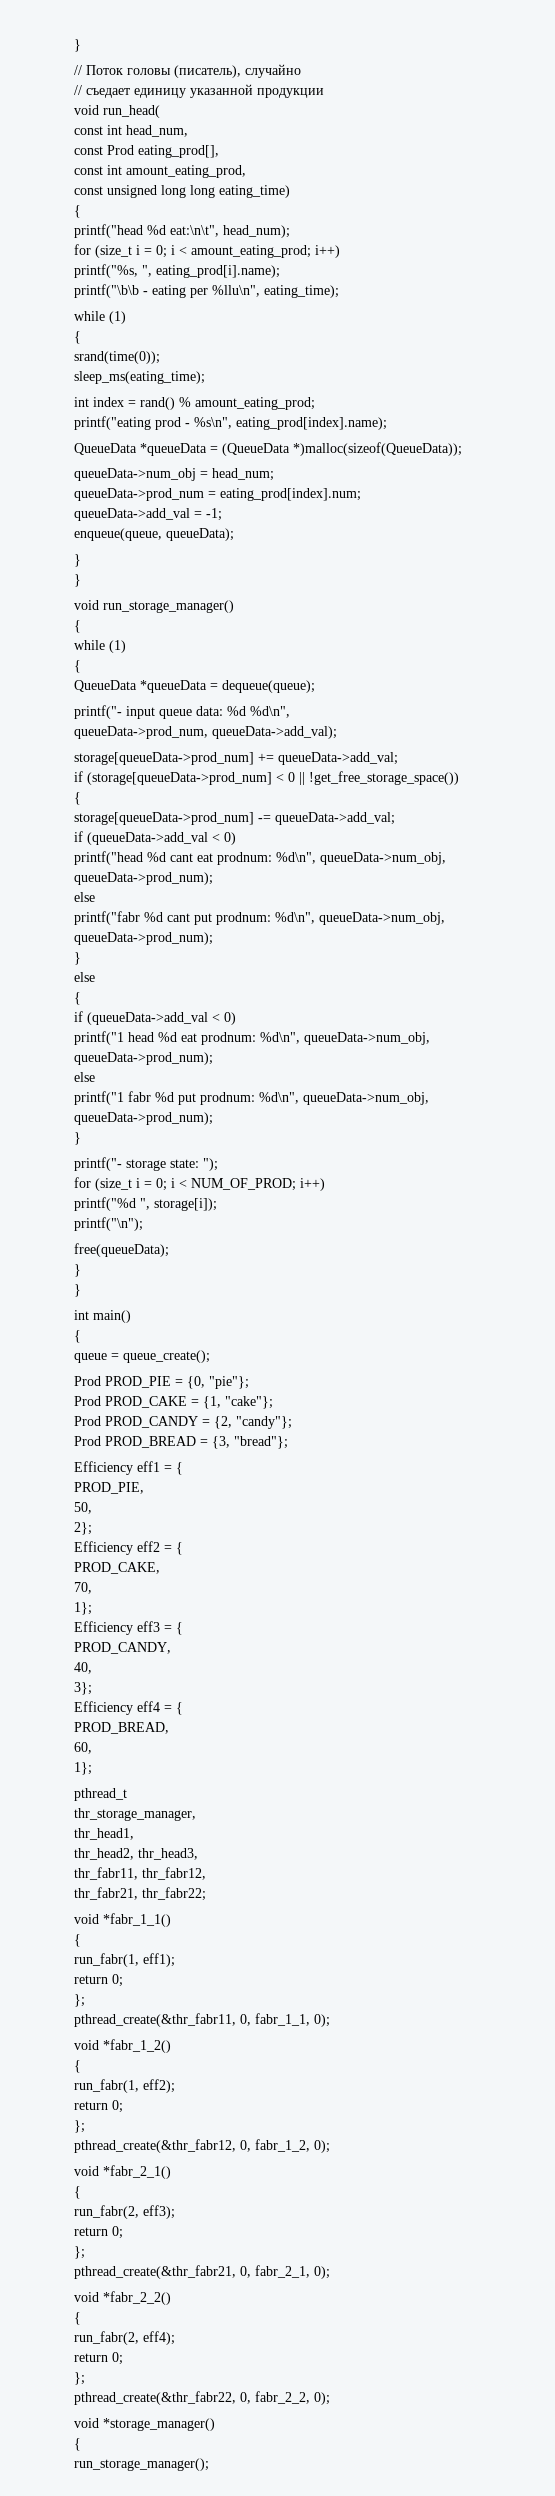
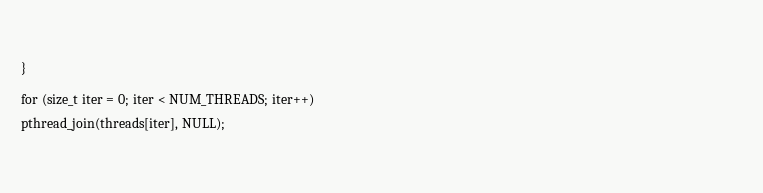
[74,39,81,52] [74,64,301,78] [74,84,324,98] [74,105,160,118] [74,125,188,137] [74,145,219,158] [74,165,246,178] [74,185,290,198] [74,205,81,218] [74,224,290,238] [74,244,340,258] [74,264,280,278] [74,284,339,298] [74,311,126,324] [74,331,81,344] [74,351,160,364] [74,371,205,384] [74,397,315,410] [74,416,387,430] [74,442,462,456] [74,468,274,481] [74,488,361,501] [74,508,222,521] [74,528,234,541] [74,554,81,567] [74,574,81,587] [74,600,234,613] [74,620,81,633] [74,640,126,653] [74,660,81,673] [74,680,315,693] [74,705,290,719] [74,726,337,739] [74,752,398,765] [74,771,459,785] [74,792,81,805] [74,812,395,825] [74,831,236,845] [74,851,446,865] [74,872,213,885] [74,892,95,902] [74,911,445,925] [74,932,213,945] [74,952,81,965] [74,972,95,982] [74,992,81,1005] [74,1011,236,1025] [74,1031,430,1045] [74,1052,213,1065] [74,1072,95,1082] [74,1091,429,1105] [74,1112,213,1125] [74,1132,81,1145] [74,1157,218,1171] [74,1177,325,1191] [74,1197,217,1211] [74,1217,143,1231] [74,1243,169,1257] [74,1264,81,1277] [74,1284,81,1297] [74,1310,131,1323] [74,1330,81,1343] [74,1350,210,1363] [74,1376,249,1389] [74,1396,273,1409] [74,1416,292,1429] [74,1436,288,1449] [74,1461,183,1475] [74,1482,144,1494] [74,1502,92,1514] [74,1522,92,1535] [74,1541,183,1555] [74,1562,160,1574] [74,1582,92,1594] [74,1602,92,1615] [74,1621,183,1635] [74,1642,171,1654] [74,1662,92,1674] [74,1682,92,1695] [74,1701,183,1715] [74,1722,169,1734] [74,1742,92,1754] [74,1762,92,1775] [74,1788,127,1801] [74,1808,196,1821] [74,1828,134,1840] [74,1848,198,1860] [74,1867,206,1880] [74,1887,206,1901] [74,1913,171,1927] [74,1934,81,1947] [74,1953,175,1967] [74,1974,123,1987] [74,1994,85,2007] [74,2013,330,2027] [74,2039,171,2053] [74,2060,81,2073] [74,2079,175,2093] [74,2100,123,2113] [74,2120,85,2133] [74,2139,330,2153] [74,2165,171,2179] [74,2186,81,2199] [74,2205,175,2219] [74,2226,123,2239] [74,2246,85,2259] [74,2265,330,2279] [74,2291,171,2305] [74,2312,81,2325] [74,2331,175,2345] [74,2352,123,2365] [74,2372,85,2385] [74,2391,330,2405] [74,2418,215,2431] [74,2438,81,2451] [74,2458,209,2471] } // // Поток головы (писатель), случайно // // съедает единицу указанной продукции // void run_head( // const int head_num, // const Prod eating_prod[], // const int amount_eating_prod, // const unsigned long long eating_time) // { // printf("head %d eat:\n\t", head_num); // for (size_t i = 0; i < amount_eating_prod; i++) // printf("%s, ", eating_prod[i].name); // printf("\b\b - eating per %llu\n", eating_time); // while (1) // { // srand(time(0)); // sleep_ms(eating_time); // int index = rand() % amount_eating_prod; // printf("eating prod - %s\n", eating_prod[index].name); // QueueData *queueData = (QueueData *)malloc(sizeof(QueueData)); // queueData->num_obj = head_num; // queueData->prod_num = eating_prod[index].num; // queueData->add_val = -1; // enqueue(queue, queueData); // } // } // void run_storage_manager() // { // while (1) // { // QueueData *queueData = dequeue(queue); // printf("- input queue data: %d %d\n", // queueData->prod_num, queueData->add_val); // storage[queueData->prod_num] += queueData->add_val; // if (storage[queueData->prod_num] < 0 || !get_free_storage_space()) // { // storage[queueData->prod_num] -= queueData->add_val; // if (queueData->add_val < 0) // printf("head %d cant eat prodnum: %d\n", queueData->num_obj, queueData->prod_num); // else // printf("fabr %d cant put prodnum: %d\n", queueData->num_obj, queueData->prod_num); // } // else // { // if (queueData->add_val < 0) // printf("1 head %d eat prodnum: %d\n", queueData->num_obj, queueData->prod_num); // else // printf("1 fabr %d put prodnum: %d\n", queueData->num_obj, queueData->prod_num); // } // printf("- storage state: "); // for (size_t i = 0; i < NUM_OF_PROD; i++) // printf("%d ", storage[i]); // printf("\n"); // free(queueData); // } // } // int main() // { // queue = queue_create(); // Prod PROD_PIE = {0, "pie"}; // Prod PROD_CAKE = {1, "cake"}; // Prod PROD_CANDY = {2, "candy"}; // Prod PROD_BREAD = {3, "bread"}; // Efficiency eff1 = { // PROD_PIE, // 50, // 2}; // Efficiency eff2 = { // PROD_CAKE, // 70, // 1}; // Efficiency eff3 = { // PROD_CANDY, // 40, // 3}; // Efficiency eff4 = { // PROD_BREAD, // 60, // 1}; // pthread_t // thr_storage_manager, // thr_head1, // thr_head2, thr_head3, // thr_fabr11, thr_fabr12, // thr_fabr21, thr_fabr22; // void *fabr_1_1() // { // run_fabr(1, eff1); // return 0; // }; // pthread_create(&thr_fabr11, 0, fabr_1_1, 0); // void *fabr_1_2() // { // run_fabr(1, eff2); // return 0; // }; // pthread_create(&thr_fabr12, 0, fabr_1_2, 0); // void *fabr_2_1() // { // run_fabr(2, eff3); // return 0; // }; // pthread_create(&thr_fabr21, 0, fabr_2_1, 0); // void *fabr_2_2() // { // run_fabr(2, eff4); // return 0; // }; // pthread_create(&thr_fabr22, 0, fabr_2_2, 0); // void *storage_manager() // { // run_storage_manager(); -> [21,62,26,75] [21,94,315,107] [21,117,225,131] } // for (size_t iter = 0; iter < NUM_THREADS; iter++) // pthread_join(threads[iter], NULL);

